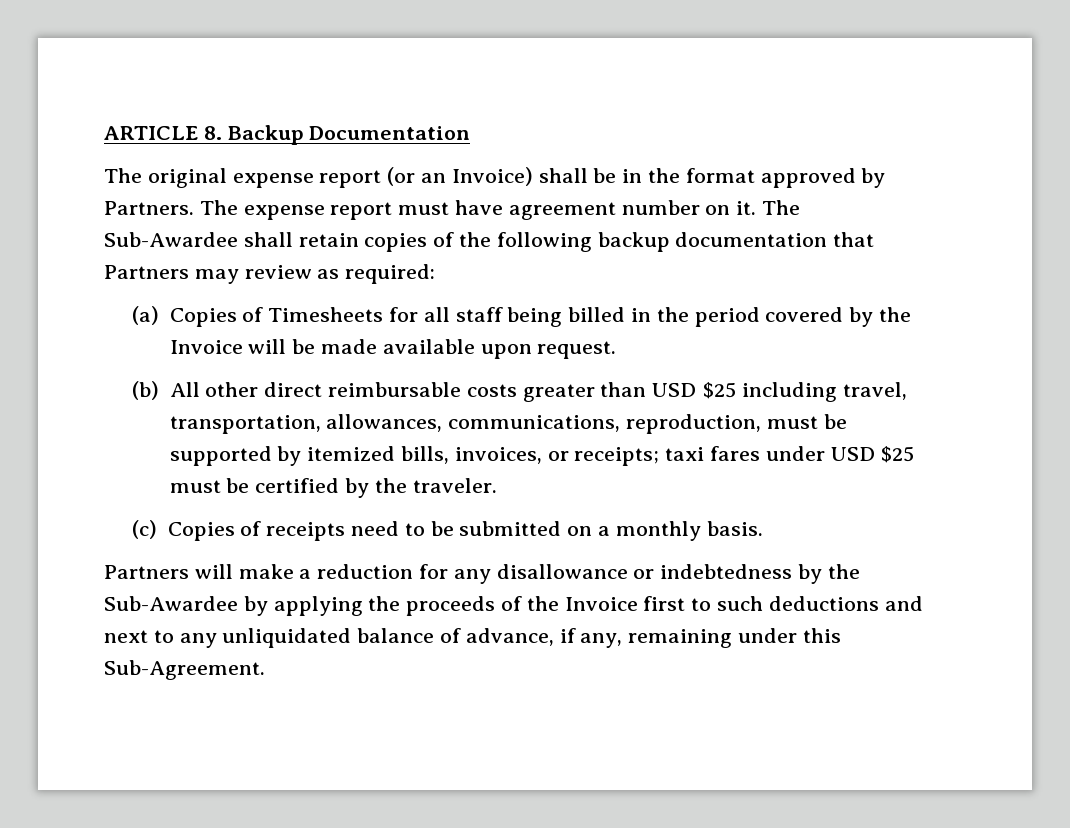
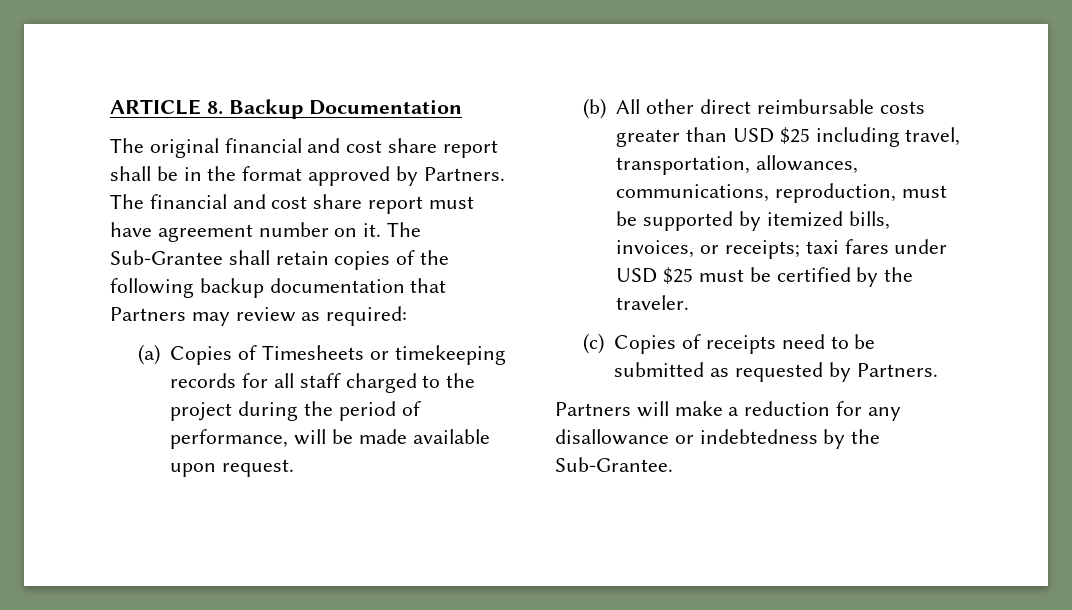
[232,167,533,188] expense report (or an Invoice) -> [224,138,498,158] financial and cost share report
[243,205,325,220] expense -> [149,194,363,209] financial and cost share
[104,232,238,247] Sub-Awardee -> [110,250,223,265] Sub-Grantee
[388,307,912,327] [169,340,243,354] for all staff being billed in the period covered by the Invoice -> [369,345,506,365] [170,373,476,393] [170,401,421,421] [170,429,289,449] or timekeeping records for all staff charged to the project during the period of performance,
[567,521,763,541] on a monthly basis. -> [710,362,938,382] as requested by Partners.
[104,596,923,616] [104,628,841,648] [104,660,265,680] Sub-Awardee by applying the proceeds of the Invoice first to such deductions and next to any unliquidated balance of advance, if any, remaining under this Sub-Agreement. -> [555,457,673,472] Sub-Grantee.

